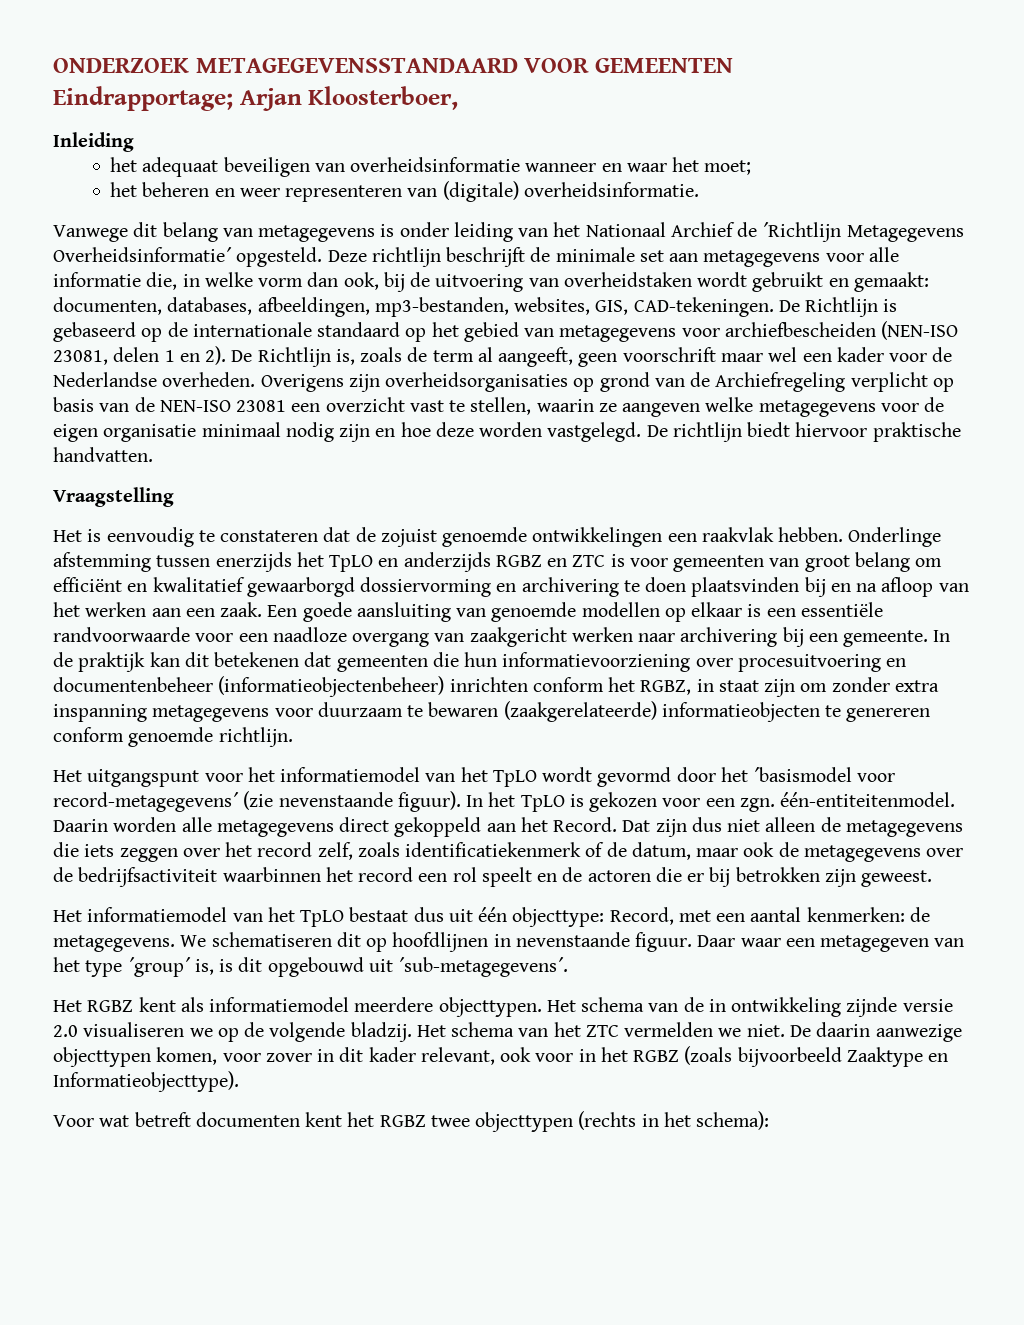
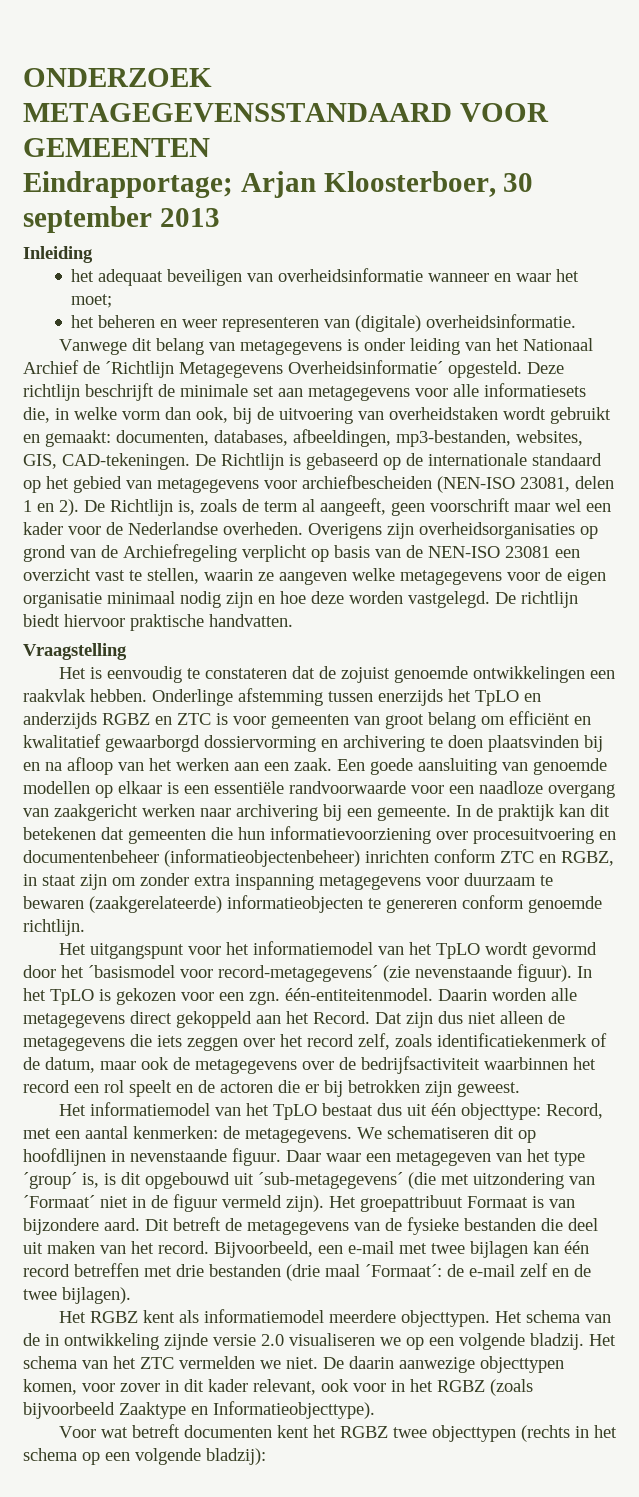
(459, 98) none -> [503,173,534,192] [23,206,220,233] 30 september 2013
[53,272,141,287] informatie -> [484,383,586,397] informatiesets
[608,677,636,692] het -> [500,851,556,863] ZTC en
[398,957,569,977] ´sub-metagegevens´. -> [258,1172,595,1189] [23,1194,575,1212] [23,1217,598,1235] [23,1241,589,1258] [23,1263,591,1281] [23,1287,131,1304] ´sub-metagegevens´ (die met uitzondering van ´Formaat´ niet in de figuur vermeld zijn). Het groepattribuut Formaat is van bijzondere aard. Dit betreft de metagegevens van de fysieke bestanden die deel uit maken van het record. Bijvoorbeeld, een e-mail met twee bijlagen kan één record betreffen met drie bestanden (drie maal ´Formaat´: de e-mail zelf en de twee bijlagen).
[244,1022,265,1037] de -> [429,1337,454,1346] een
[696,1111,770,1130] schema): -> [23,1448,266,1465] schema op een volgende bladzij):

